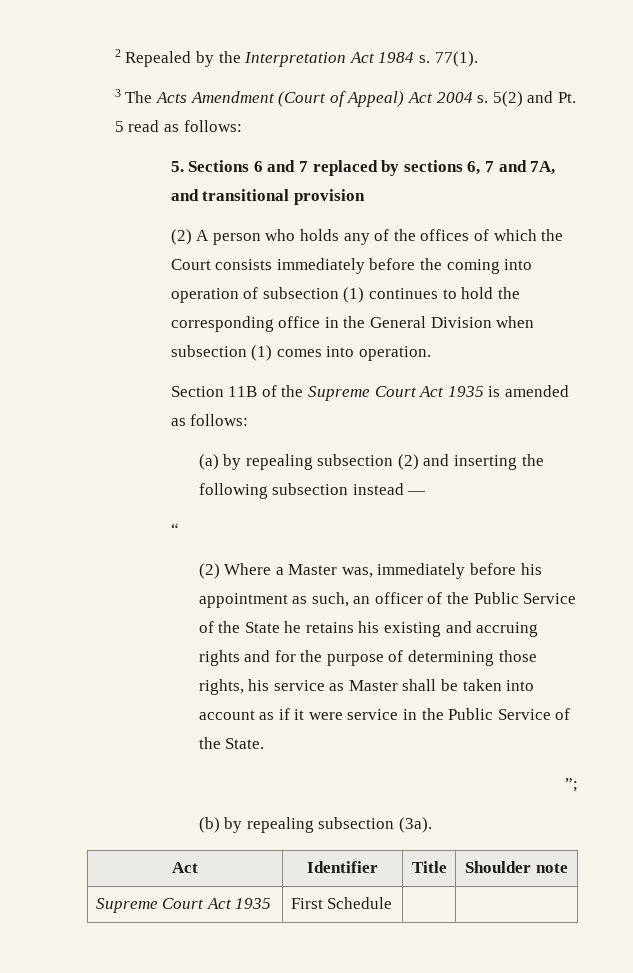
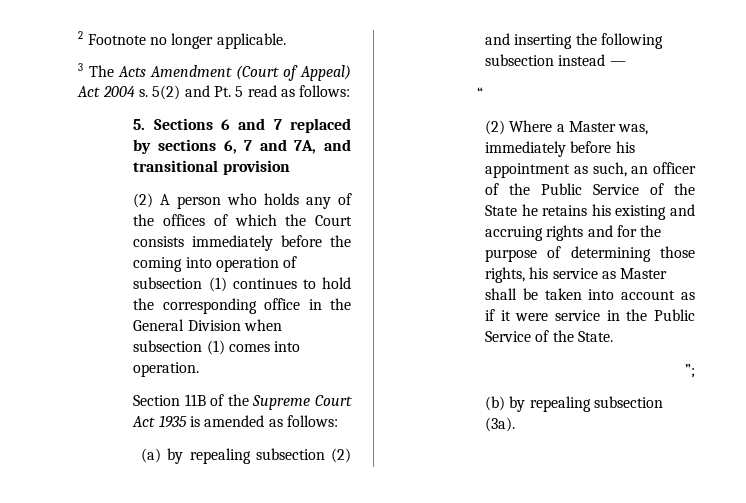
[125,51,478,67] Repealed by the Interpretation Act 1984 s. 77(1). -> [87,33,286,49] Footnote no longer applicable.
[172,862,198,873] [307,861,378,873] [411,861,447,873] [465,861,568,873] [95,898,272,913] [290,897,393,909] // Act | Identifier | Title | Shoulder note // Supreme Court Act 1935 | First Schedule | | -> (515, 424) none

